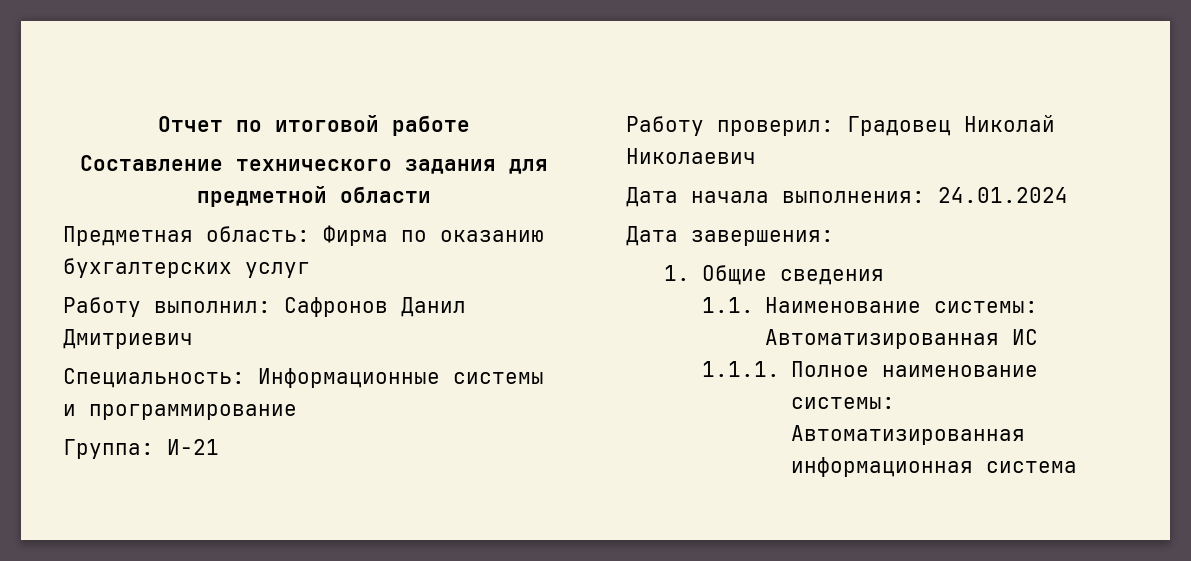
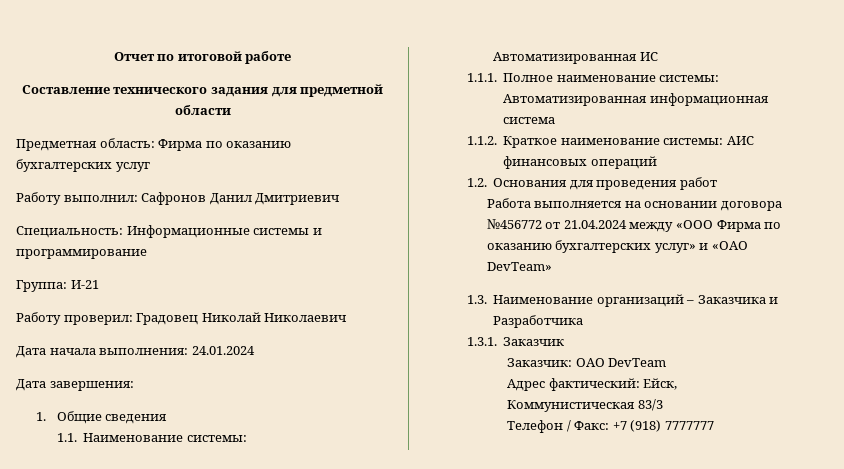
(1077, 467) none -> [466,136,754,148] [503,156,657,169] [466,177,717,190] [486,198,782,211] [486,219,782,232] [486,240,748,253] [486,262,552,271] [466,294,779,307] [493,315,584,328] [466,337,565,346] [507,358,667,367] [507,378,678,391] [507,399,663,412] [507,420,714,433] // 1.1.2. Краткое наименование системы: АИС финансовых операций // 1.2. Основания для проведения работ // Работа выполняется на основании договора №456772 от 21.04.2024 между «ООО Фирма по оказанию бухгалтерских услуг» и «ОАО DevTeam» // 1.3. Наименование организаций – Заказчика и Разработчика // 1.3.1. Заказчик // Заказчик: ОАО DevTeam // Адрес фактический: Ейск, Коммунистическая 83/3 // Телефон / Факс: +7 (918) 7777777

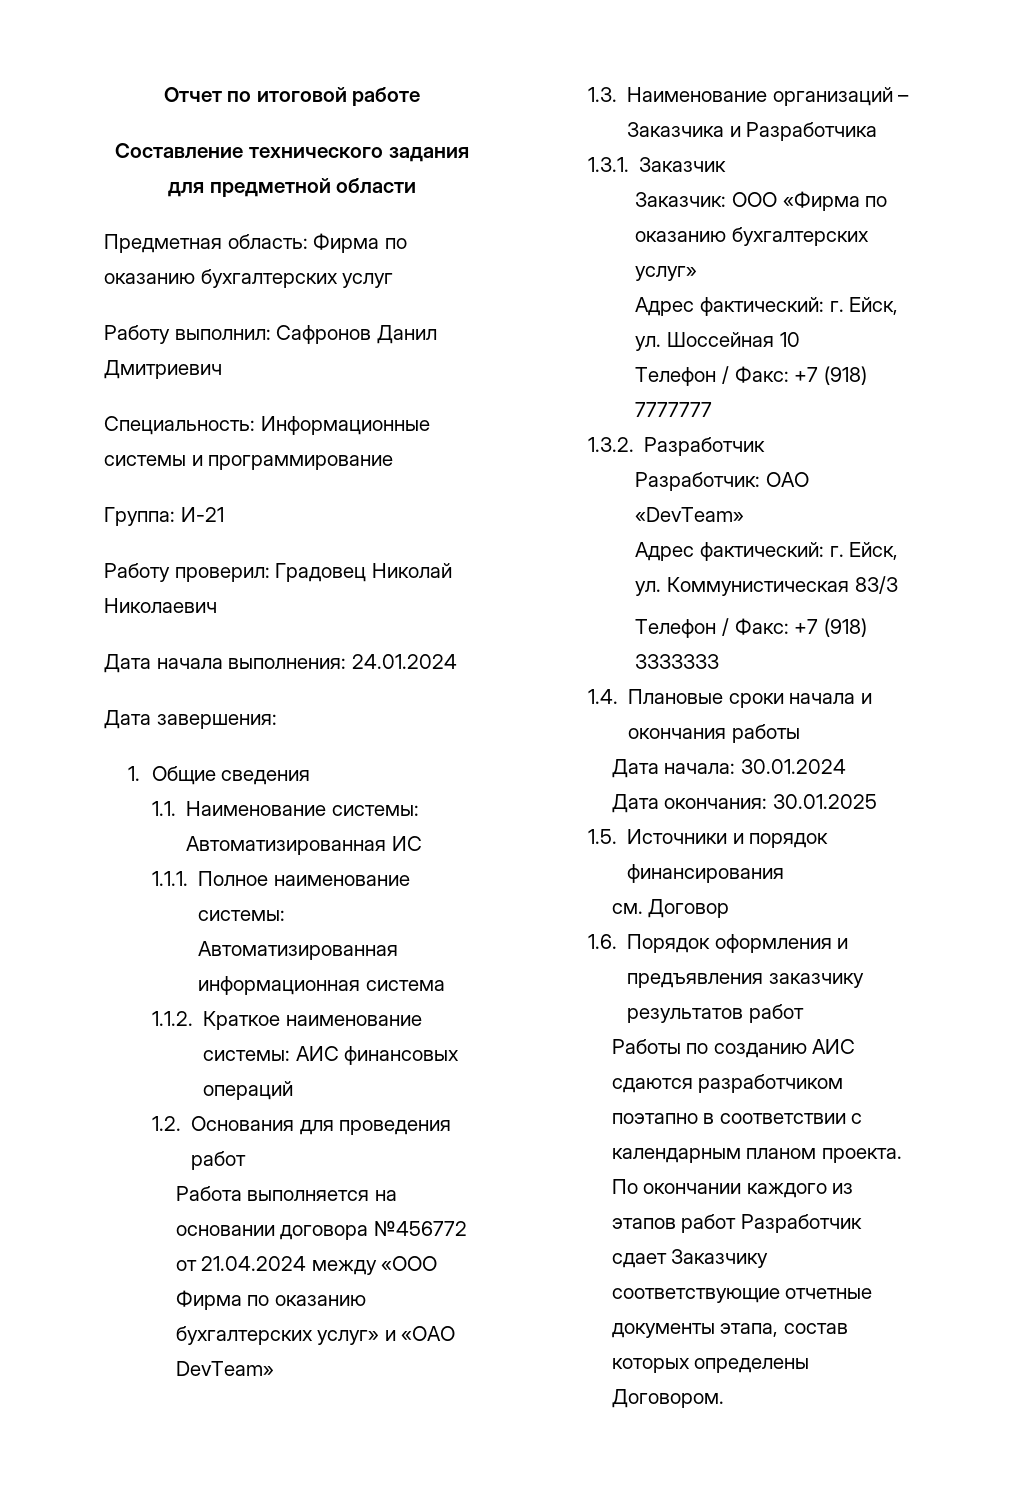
[575,358,667,367] [507,378,678,391] ОАО DevTeam // Адрес фактический: Ейск, -> [732,191,888,211] [635,227,870,246] [635,266,698,281] [635,297,899,316] [635,332,800,351] [635,366,867,386] [635,402,713,417] [587,437,765,456] [635,472,810,491] [635,507,745,522] [635,542,899,561] [635,581,662,596] ООО «Фирма по оказанию бухгалтерских услуг» // Адрес фактический: г. Ейск, ул. Шоссейная 10 // Телефон / Факс: +7 (918) 7777777 // 1.3.2. Разработчик // Разработчик: ОАО «DevTeam» // Адрес фактический: г. Ейск, ул.
[664,421,714,430] 7777777 -> [635,654,720,669] [587,689,872,708] [627,724,800,743] [611,759,846,778] [611,794,877,813] [587,829,829,848] [626,864,784,883] [611,899,730,918] [587,934,849,953] [626,973,864,988] [626,1004,804,1023] [611,1039,856,1058] [611,1074,844,1093] [611,1113,863,1124] [611,1148,902,1163] [611,1179,854,1198] [611,1214,862,1233] [611,1249,769,1268] [611,1288,873,1303] [611,1323,848,1338] [611,1358,810,1373] [611,1389,724,1408] 3333333 // 1.4. Плановые сроки начала и окончания работы // Дата начала: 30.01.2024 // Дата окончания: 30.01.2025 // 1.5. Источники и порядок финансирования // см. Договор // 1.6. Порядок оформления и предъявления заказчику результатов работ // Работы по созданию АИС сдаются разработчиком поэтапно в соответствии с календарным планом проекта. По окончании каждого из этапов работ Разработчик сдает Заказчику соответствующие отчетные документы этапа, состав которых определены Договором.

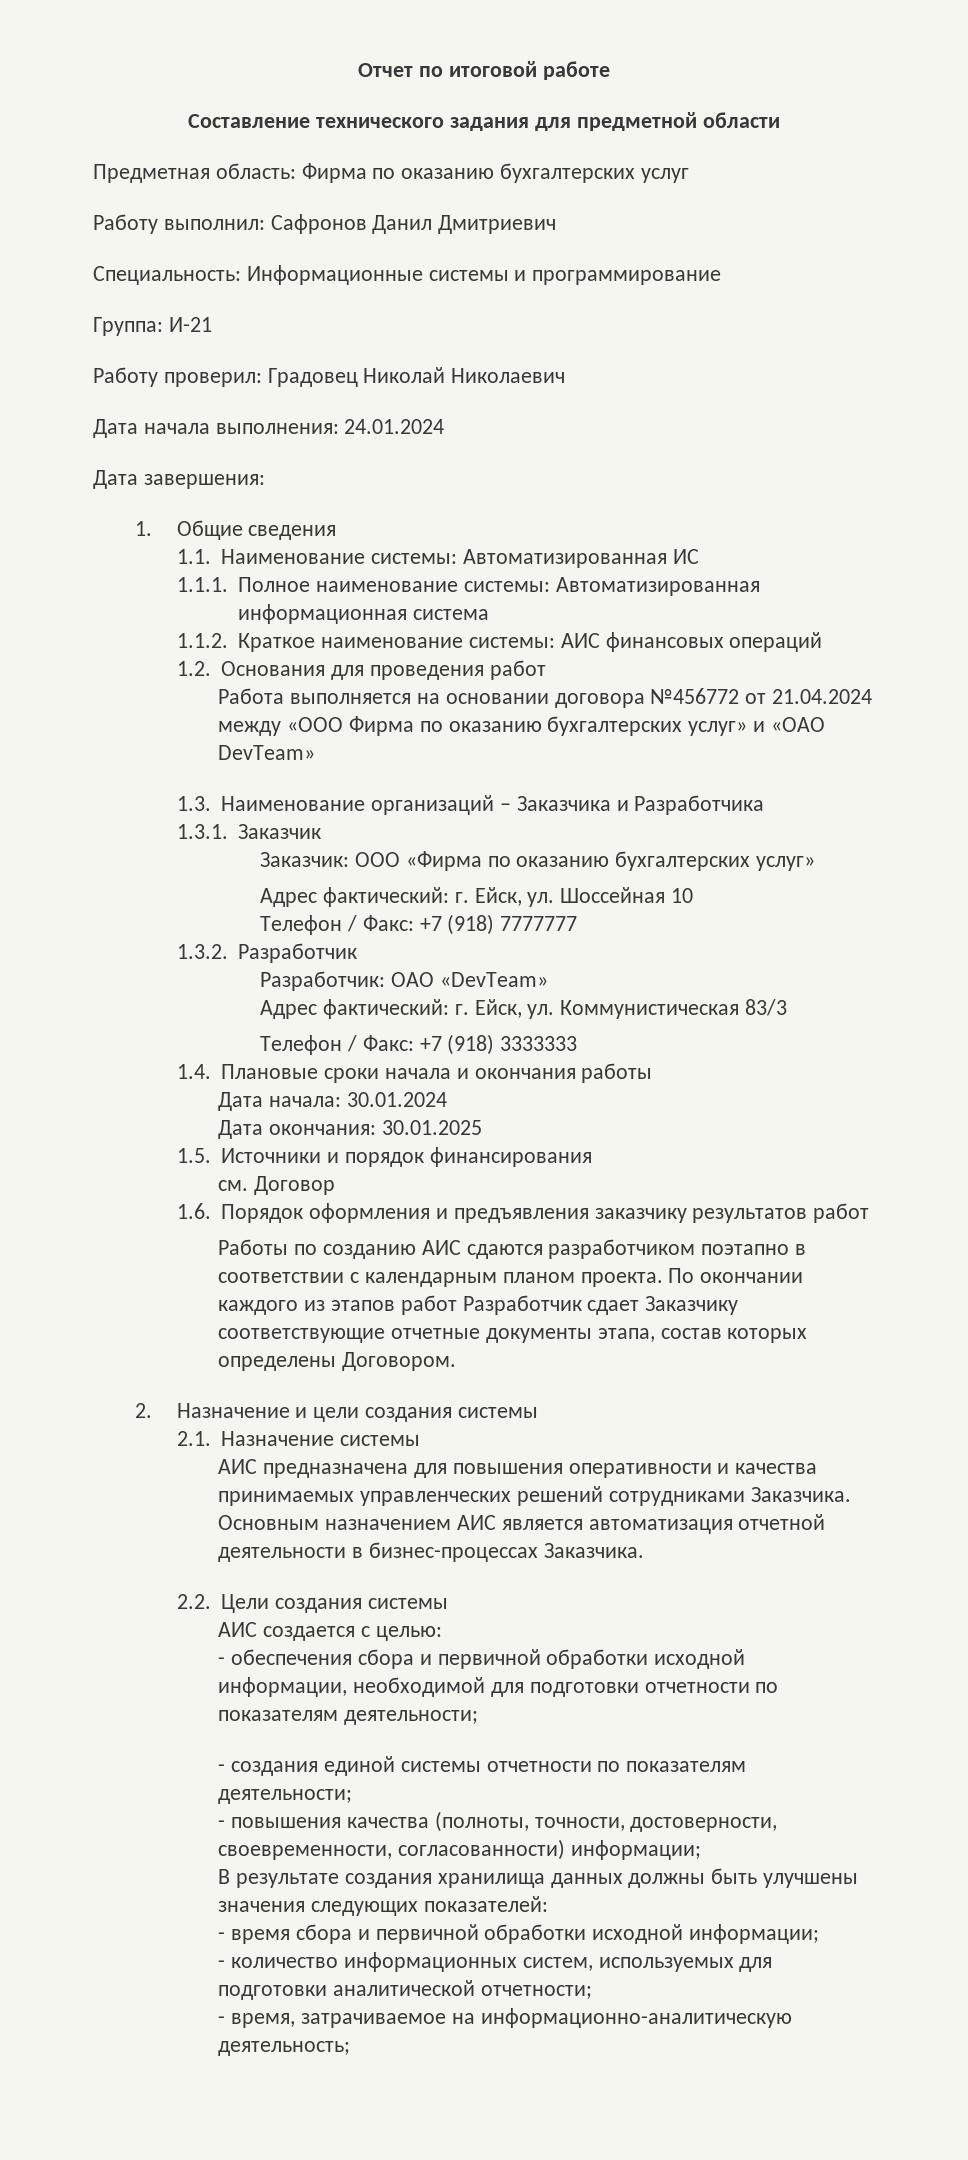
(724, 1398) none -> [134,1403,538,1422] [176,1431,421,1446] [218,1459,818,1478] [218,1486,851,1506] [218,1514,826,1534] [218,1542,644,1562] [176,1594,448,1613] [218,1622,442,1641] [218,1649,746,1669] [218,1677,779,1697] [218,1710,479,1725] [218,1756,747,1776] [218,1789,353,1804] [218,1811,778,1832] [218,1839,702,1860] [218,1868,859,1888] [218,1896,549,1916] [218,1924,820,1944] [218,1952,773,1972] [218,1980,593,2000] [218,2008,792,2028] [218,2041,351,2056] // 2. Назначение и цели создания системы // 2.1. Назначение системы // АИС предназначена для повышения оперативности и качества принимаемых управленческих решений сотрудниками Заказчика. Основным назначением АИС является автоматизация отчетной деятельности в бизнес-процессах Заказчика. // 2.2. Цели создания системы // АИС создается с целью: // - обеспечения сбора и первичной обработки исходной информации, необходимой для подготовки отчетности по показателям деятельности; // - создания единой системы отчетности по показателям деятельности; // - повышения качества (полноты, точности, достоверности, своевременности, согласованности) информации; // В результате создания хранилища данных должны быть улучшены значения следующих показателей: // - время сбора и первичной обработки исходной информации; // - количество информационных систем, используемых для подготовки аналитической отчетности; // - время, затрачиваемое на информационно-аналитическую деятельность;

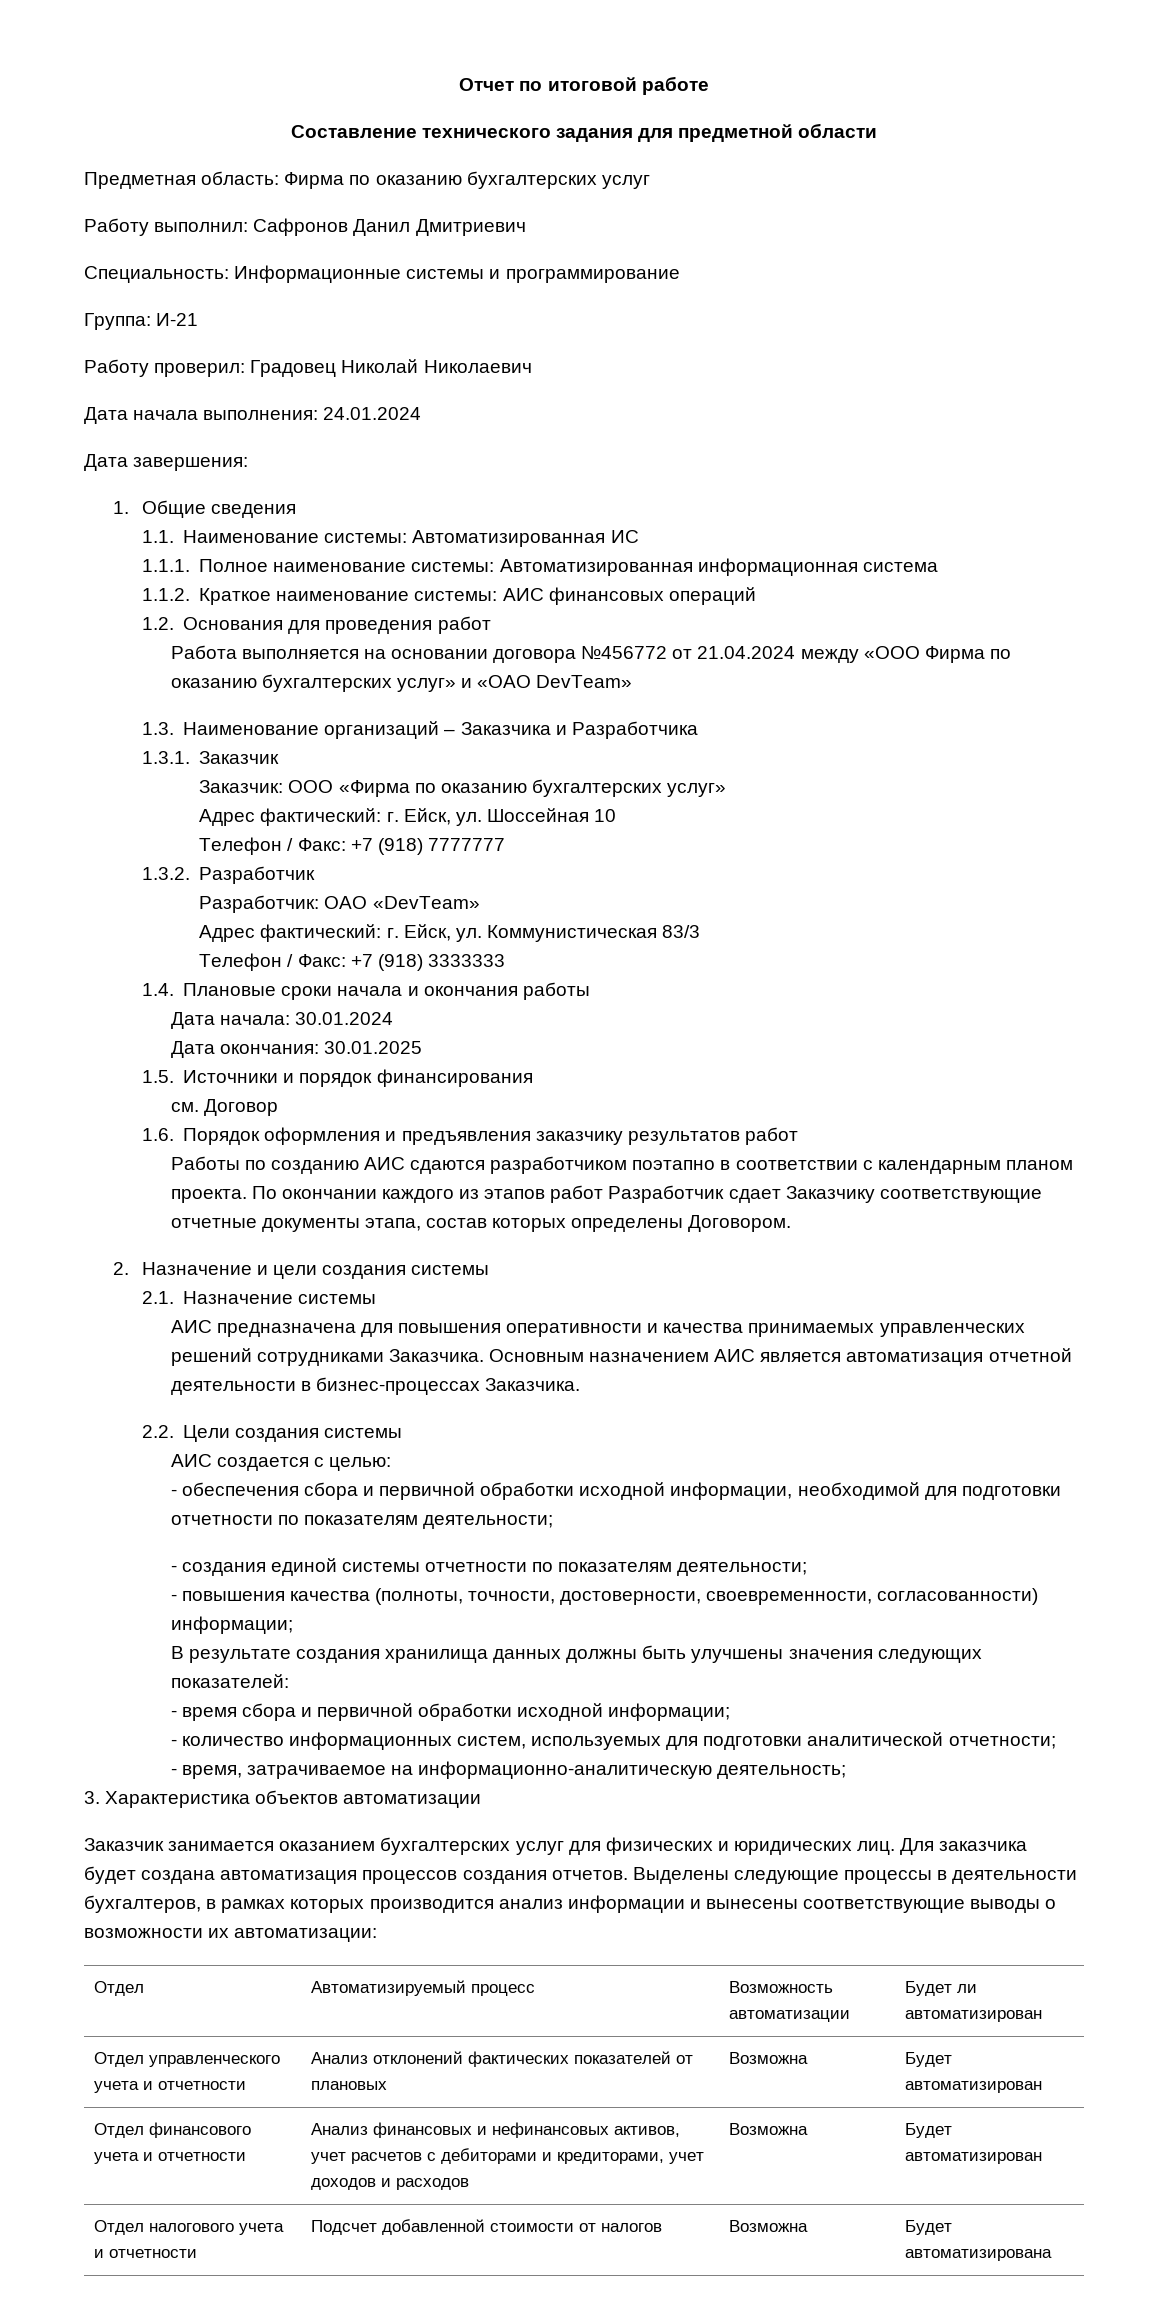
(351, 2048) none -> [84,1790,482,1808] [84,1837,1028,1855] [84,1866,1078,1884] [84,1895,1057,1913] [84,1928,378,1942] [93,1981,144,1996] [310,1980,535,1996] [728,1981,833,1993] [728,2010,850,2022] [904,1981,977,1996] [904,2010,1042,2022] [93,2052,280,2067] [93,2081,246,2093] [310,2051,693,2067] [310,2081,387,2090] [728,2052,808,2064] [904,2052,952,2067] [904,2081,1042,2093] [93,2122,251,2138] [93,2152,246,2164] [310,2122,680,2138] [310,2148,704,2164] [310,2178,469,2190] [728,2123,808,2135] [904,2123,952,2138] [904,2152,1042,2164] [93,2220,284,2235] [93,2249,197,2258] [310,2219,662,2235] [728,2220,808,2232] [904,2220,952,2235] [904,2249,1052,2261] // 3. Характеристика объектов автоматизации // Заказчик занимается оказанием бухгалтерских услуг для физических и юридических лиц. Для заказчика будет создана автоматизация процессов создания отчетов. Выделены следующие процессы в деятельности бухгалтеров, в рамках которых производится анализ информации и вынесены соответствующие выводы о возможности их автоматизации: // Отдел | Автоматизируемый процесс | Возможность автоматизации | Будет ли автоматизирован // Отдел управленческого учета и отчетности | Анализ отклонений фактических показателей от плановых | Возможна | Будет автоматизирован // Отдел финансового учета и отчетности | Анализ финансовых и нефинансовых активов, учет расчетов с дебиторами и кредиторами, учет доходов и расходов | Возможна | Будет автоматизирован // Отдел налогового учета и отчетности | Подсчет добавленной стоимости от налогов | Возможна | Будет автоматизирована

